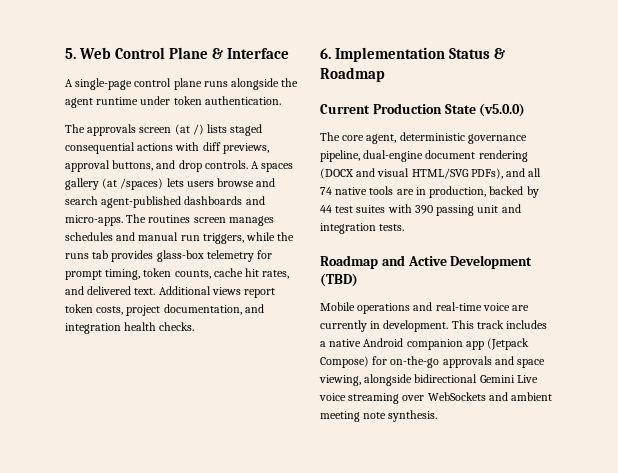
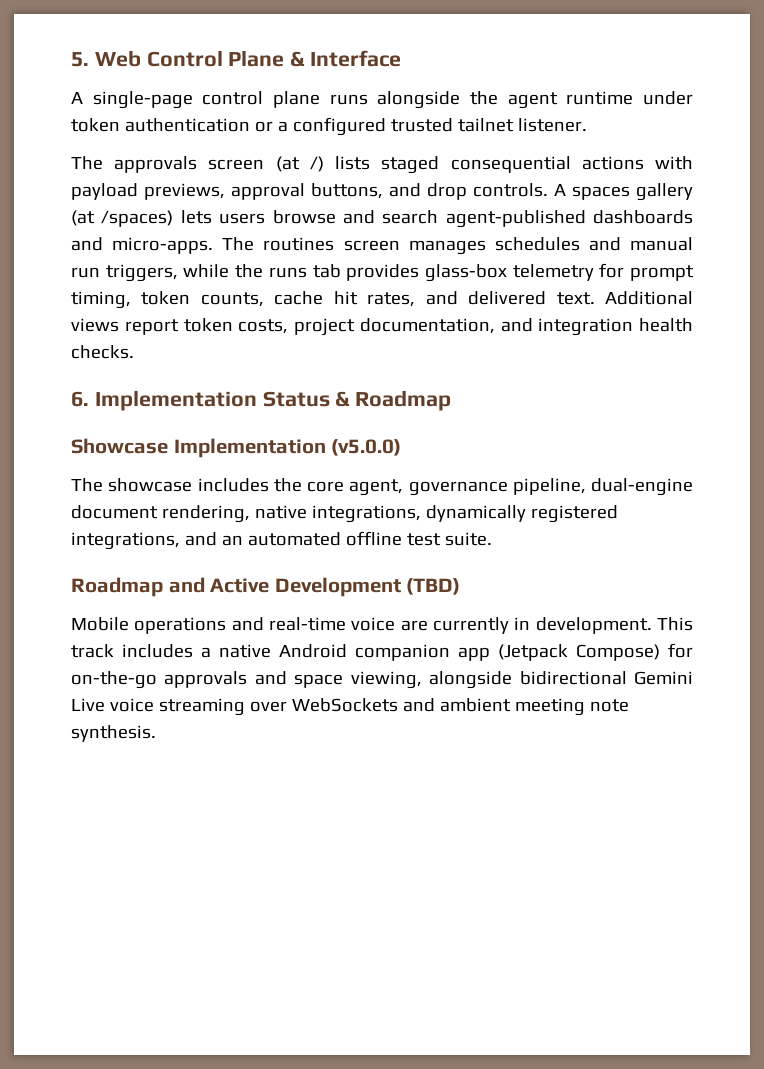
[204,96,281,105] authentication. -> [124,117,587,136] authentication or a configured trusted tailnet listener.
[202,142,221,151] diff -> [71,183,138,200] payload
[320,103,476,114] Current Production State -> [71,438,326,458] Showcase Implementation
(340, 136) none -> [108,478,302,492] showcase includes the
[399,132,465,141] deterministic -> (404, 487) none
[478,150,528,162] [320,168,542,179] [320,186,539,198] [320,204,521,216] [320,223,405,234] rendering (DOCX and visual HTML/SVG PDFs), and all 74 native tools are in production, backed by 44 test suites with 390 passing unit and integration tests. -> [161,505,618,523] [71,531,492,550] rendering, native integrations, dynamically registered integrations, and an automated offline test suite.

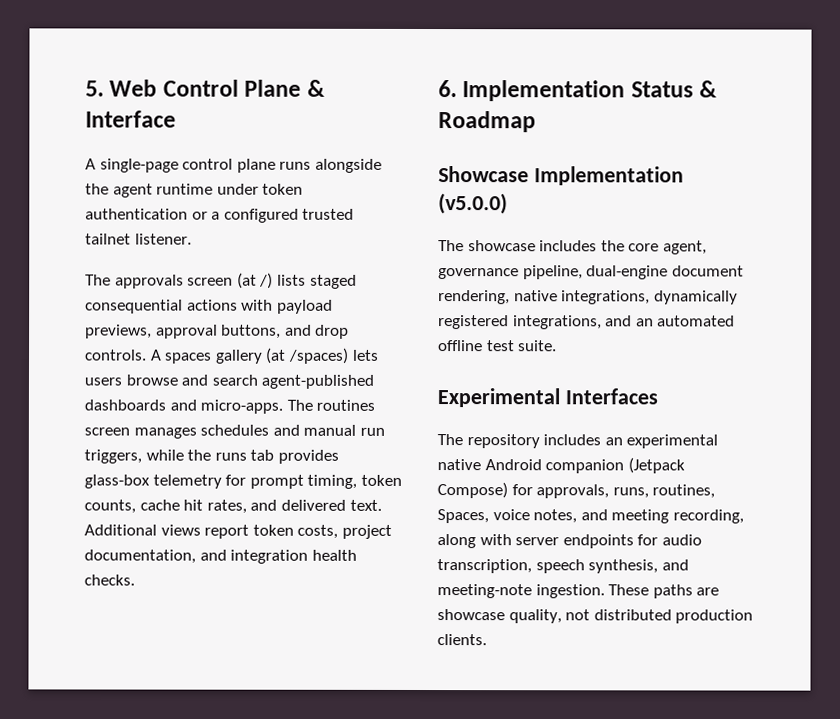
[71,577,461,597] [71,617,693,634] [71,644,211,658] Roadmap and Active Development (TBD) // Mobile operations and real-time voice are currently in development. This track includes a -> [437,388,658,408] [437,434,719,449] Experimental Interfaces // The repository includes an experimental
[458,647,490,661] app -> (625, 466) none
[71,671,693,689] [71,698,629,716] [71,725,156,742] on-the-go approvals and space viewing, alongside bidirectional Gemini Live voice streaming over WebSockets and ambient meeting note synthesis. -> [536,484,716,499] [437,509,744,524] [437,534,702,549] [437,559,689,574] [437,584,720,599] [437,609,754,624] [437,634,487,646] approvals, runs, routines, Spaces, voice notes, and meeting recording, along with server endpoints for audio transcription, speech synthesis, and meeting-note ingestion. These paths are showcase quality, not distributed production clients.

